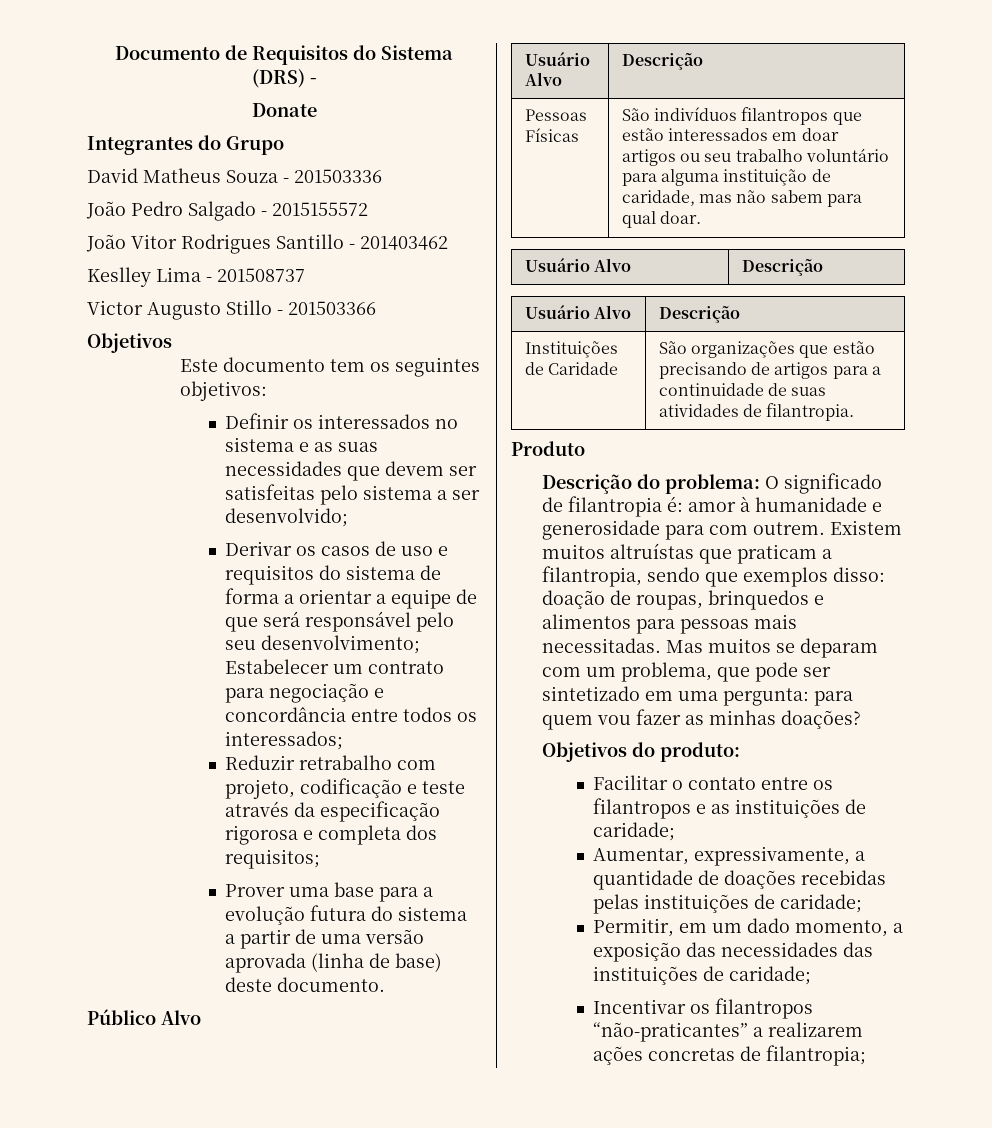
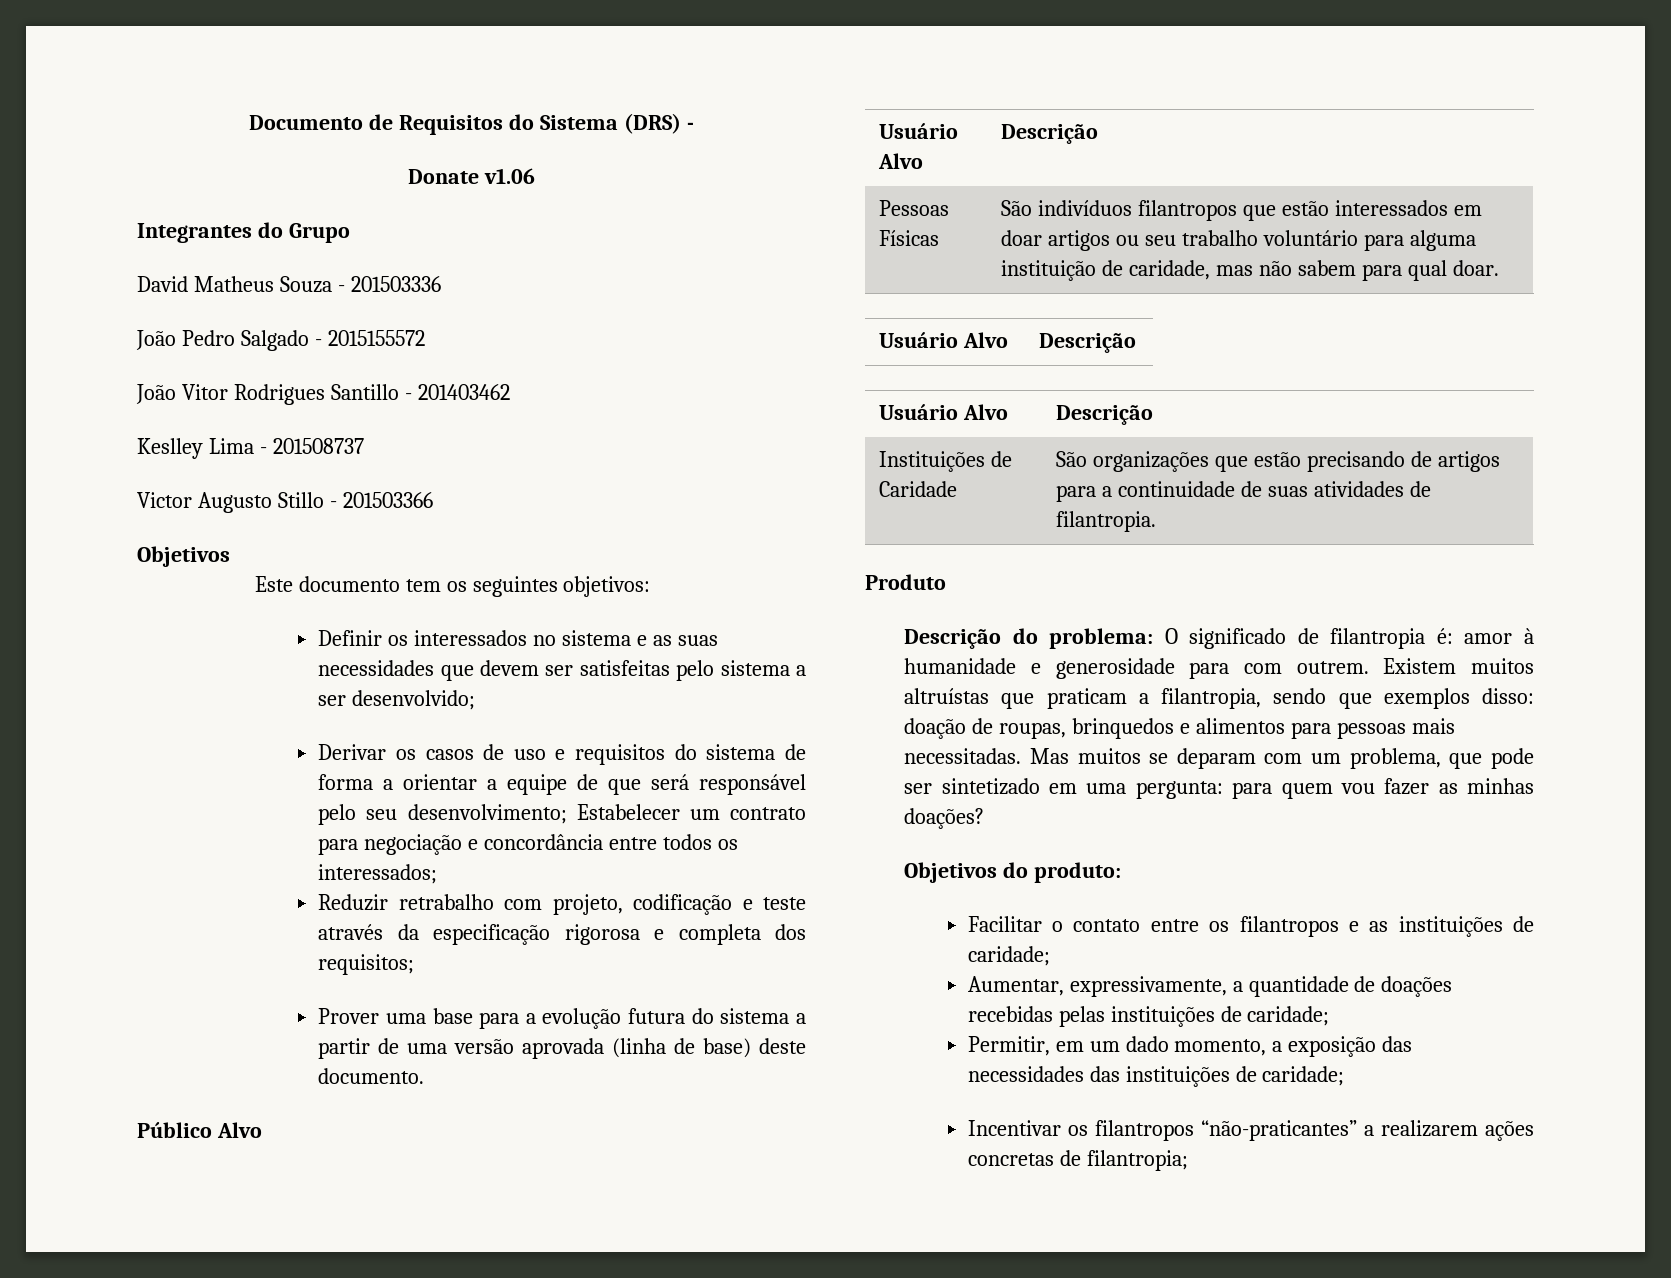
(317, 110) none -> [483,168,535,184] v1.06

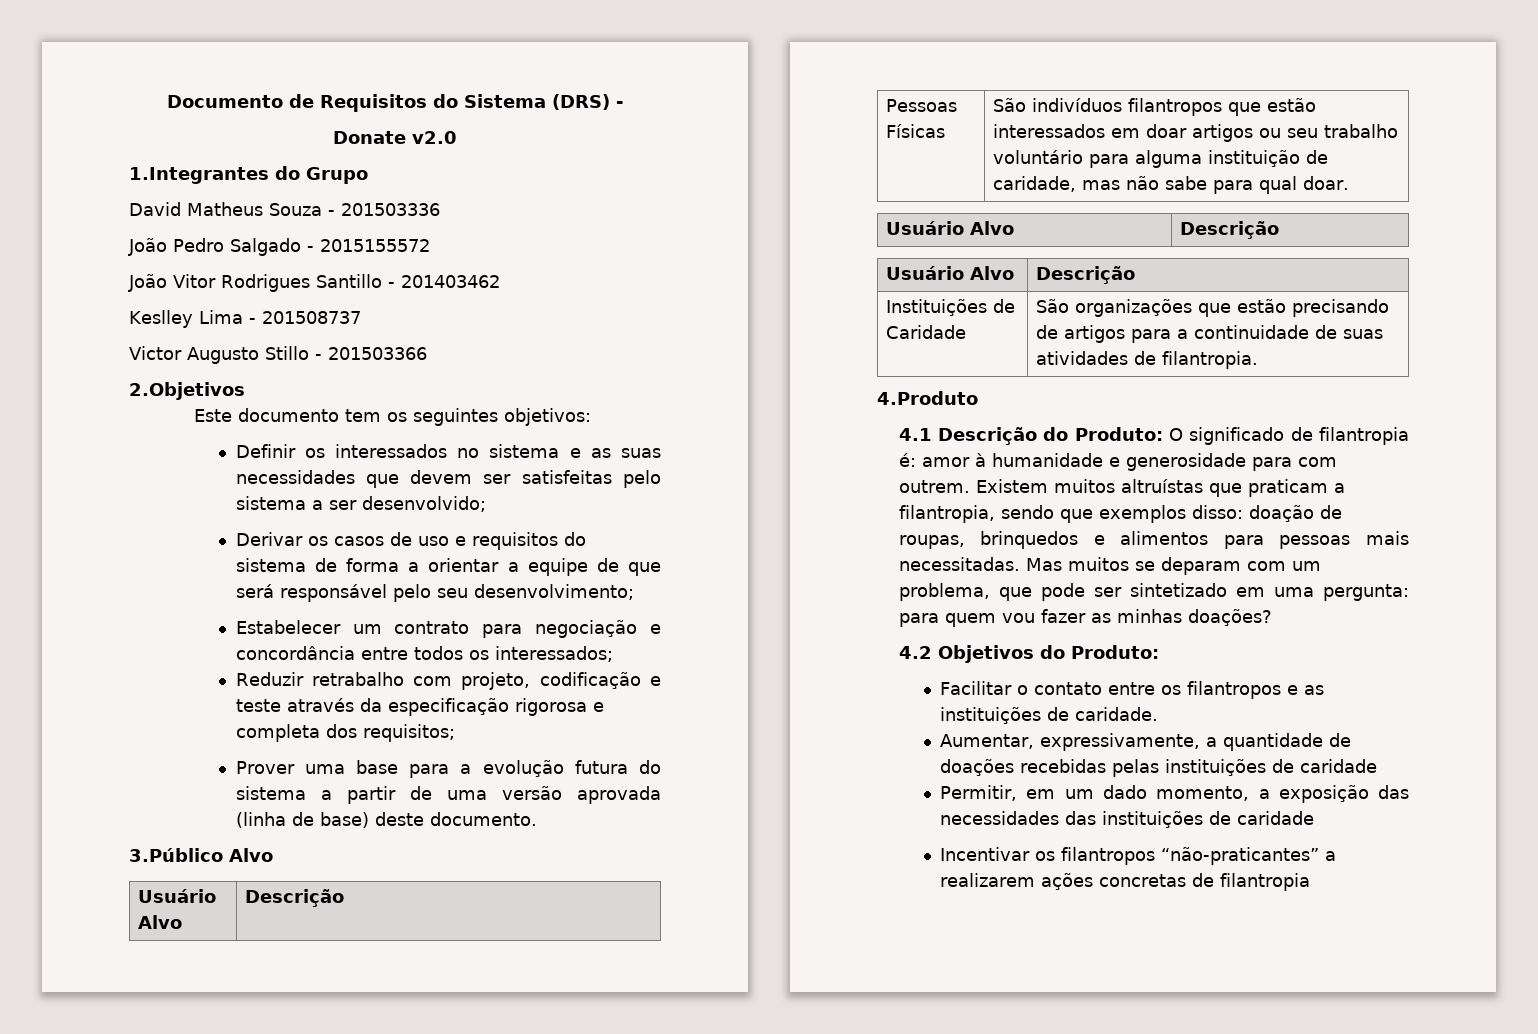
[483,168,535,184] [137,223,252,243] v1.06 // Integrantes -> [412,131,457,144] [129,167,269,184] v2.0 // 1.Integrantes
[137,546,230,567] Objetivos -> [129,382,245,400] 2.Objetivos
(567, 814) none -> (634, 592) //
[137,1122,212,1138] Público -> [129,848,223,862] 3.Público
[1298,260,1357,276] sabem -> [1165,176,1208,190] sabe
[865,574,946,590] Produto // -> [877,391,978,405] [898,428,932,441] 4.Produto // 4.1
[1049,628,1154,649] problema: -> [1074,427,1163,441] Produto:
(985, 818) none -> [898,646,932,659] 4.2
[1034,862,1122,883] produto: -> [1070,645,1159,659] Produto:
[967,946,1050,966] caridade; -> [1075,707,1159,721] caridade.
[1247,1006,1330,1026] caridade; -> [1300,759,1378,773] caridade
[1262,1066,1345,1086] caridade; -> [1237,811,1315,825] caridade
[1086,1150,1188,1171] filantropia; -> [1220,873,1311,891] filantropia

